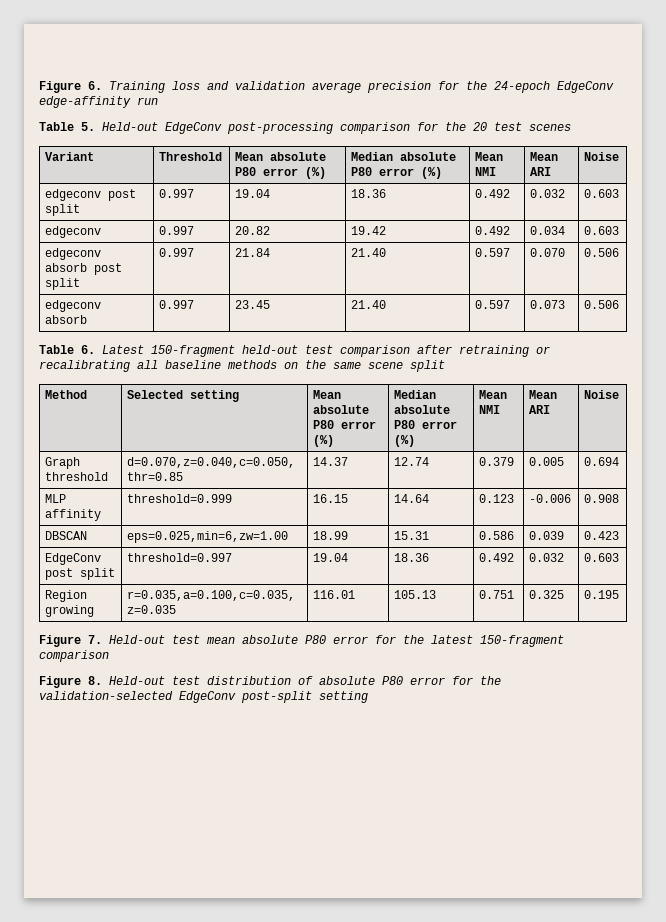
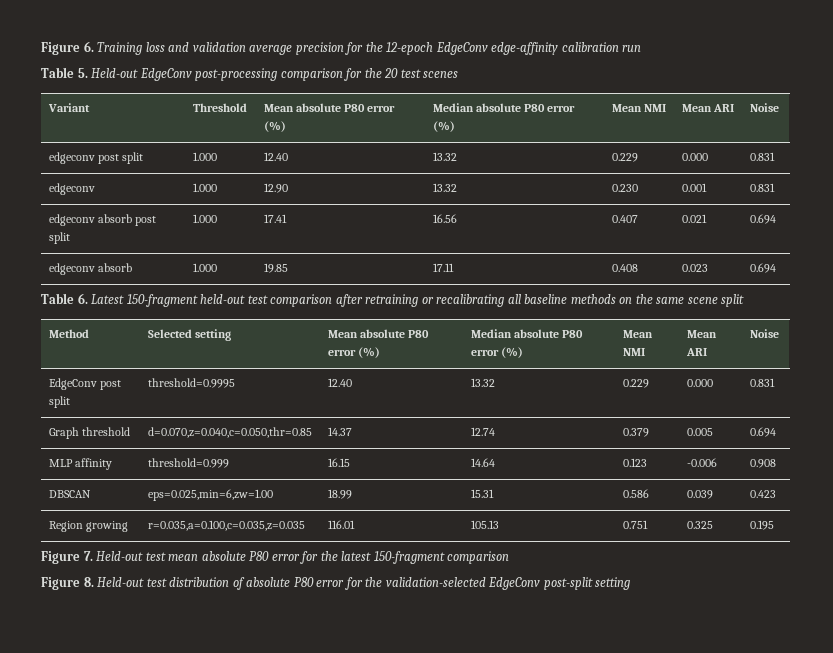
[494,81,550,93] 24-epoch -> [386,42,434,55] 12-epoch
(131, 102) none -> [561,42,619,52] calibration
[158,189,194,198] [234,189,270,198] [350,189,386,198] [474,189,510,198] [529,189,565,198] [583,189,619,198] [44,226,101,238] [158,226,194,235] [234,226,270,235] [350,226,386,235] [474,226,510,235] [529,226,565,235] [583,226,619,235] [44,248,101,260] [44,263,122,275] [44,278,80,290] [158,248,194,257] [234,248,270,257] [350,248,386,257] [474,248,510,257] [529,248,565,257] [583,248,619,257] [44,300,101,312] [44,315,87,324] [158,300,194,309] [234,300,270,309] [350,300,386,309] [474,300,510,309] [529,300,565,309] [583,300,619,309] 0.997 | 19.04 | 18.36 | 0.492 | 0.032 | 0.603 // edgeconv | 0.997 | 20.82 | 19.42 | 0.492 | 0.034 | 0.603 // edgeconv absorb post split | 0.997 | 21.84 | 21.40 | 0.597 | 0.070 | 0.506 // edgeconv absorb | 0.997 | 23.45 | 21.40 | 0.597 | 0.073 | 0.506 -> [193,152,218,161] [264,152,289,161] [433,152,458,161] [612,153,639,162] [682,153,709,161] [750,152,776,161] [49,183,96,195] [193,183,218,192] [264,183,289,193] [433,183,458,192] [612,184,639,192] [682,183,708,192] [750,183,776,192] [49,214,157,226] [49,232,71,244] [193,214,218,223] [264,214,288,223] [433,214,458,223] [612,215,639,223] [682,214,708,223] [750,214,777,224] [49,263,133,275] [193,263,218,272] [264,263,289,273] [433,263,455,272] [612,264,639,272] [682,264,709,272] [750,263,777,273] 1.000 | 12.40 | 13.32 | 0.229 | 0.000 | 0.831 // edgeconv | 1.000 | 12.90 | 13.32 | 0.230 | 0.001 | 0.831 // edgeconv absorb post split | 1.000 | 17.41 | 16.56 | 0.407 | 0.021 | 0.694 // edgeconv absorb | 1.000 | 19.85 | 17.11 | 0.408 | 0.023 | 0.694
(619, 394) none -> [49,378,122,390] [49,396,71,408] [148,378,236,388] [328,378,353,387] [471,378,496,387] [623,379,650,388] [687,379,714,387] [750,378,776,387] // EdgeConv post split | threshold=0.9995 | 12.40 | 13.32 | 0.229 | 0.000 | 0.831
[44,553,101,565] [44,568,115,580] [126,553,232,562] [312,553,348,562] [393,553,429,562] [478,553,514,562] [528,553,564,562] [583,553,619,562] // EdgeConv post split | threshold=0.997 | 19.04 | 18.36 | 0.492 | 0.032 | 0.603 -> (777, 494) none

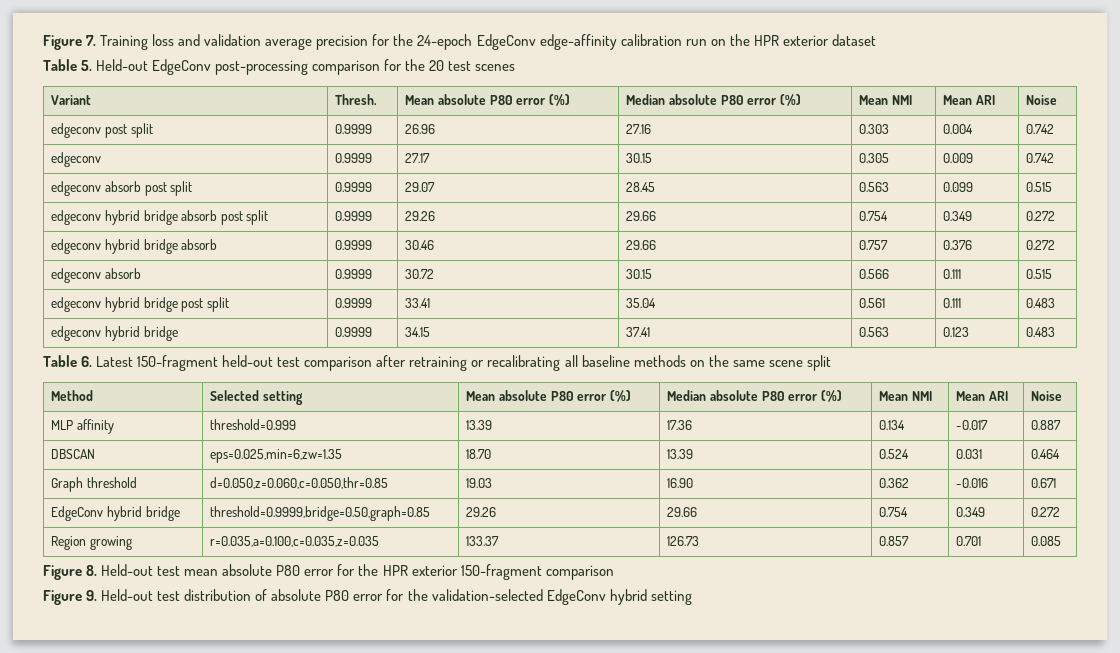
[41,41,94,55] Figure 6. -> [43,35,97,50] Figure 7.
[386,42,434,55] 12-epoch -> [417,34,473,50] 24-epoch
(642, 48) none -> [710,34,876,46] on the HPR exterior dataset
[193,103,248,112] Threshold -> [335,94,378,105] Thresh.
[193,152,218,161] [264,152,289,161] [433,152,458,161] [612,153,639,162] [682,153,709,161] [750,152,776,161] [49,183,96,195] [193,183,218,192] [264,183,289,193] [433,183,458,192] [612,184,639,192] [682,183,708,192] [750,183,776,192] [49,214,157,226] [49,232,71,244] [193,214,218,223] [264,214,288,223] [433,214,458,223] [612,215,639,223] [682,214,708,223] [750,214,777,224] [49,263,133,275] [193,263,218,272] [264,263,289,273] [433,263,455,272] [612,264,639,272] [682,264,709,272] [750,263,777,273] 1.000 | 12.40 | 13.32 | 0.229 | 0.000 | 0.831 // edgeconv | 1.000 | 12.90 | 13.32 | 0.230 | 0.001 | 0.831 // edgeconv absorb post split | 1.000 | 17.41 | 16.56 | 0.407 | 0.021 | 0.694 // edgeconv absorb | 1.000 | 19.85 | 17.11 | 0.408 | 0.023 | 0.694 -> [335,124,373,134] [405,124,436,134] [626,124,652,134] [859,124,890,134] [943,124,974,134] [1026,124,1055,134] [51,152,102,167] [335,153,373,163] [405,153,431,163] [626,153,653,163] [859,153,890,163] [943,153,974,163] [1026,153,1055,163] [51,181,193,196] [335,182,373,192] [405,182,436,192] [626,182,656,192] [859,182,890,192] [943,182,974,192] [1026,182,1053,192] [51,210,269,225] [335,211,373,221] [405,211,436,221] [626,211,657,221] [859,211,889,221] [943,211,973,221] [1026,211,1056,221] [51,239,218,254] [335,240,373,250] [405,240,435,250] [626,240,657,250] [859,240,889,250] [943,240,973,250] [1026,240,1056,250] [51,268,141,283] [335,269,373,279] [405,269,435,279] [626,269,653,279] [859,269,890,279] [943,269,962,279] [1026,269,1053,279] [51,297,229,312] [335,298,373,308] [405,298,431,308] [626,298,657,308] [859,298,886,308] [943,298,962,308] [1026,298,1056,308] [51,326,178,341] [335,327,373,337] [405,327,431,337] [626,327,651,337] [859,327,890,337] [943,327,970,337] [1026,327,1056,337] 0.9999 | 26.96 | 27.16 | 0.303 | 0.004 | 0.742 // edgeconv | 0.9999 | 27.17 | 30.15 | 0.305 | 0.009 | 0.742 // edgeconv absorb post split | 0.9999 | 29.07 | 28.45 | 0.563 | 0.099 | 0.515 // edgeconv hybrid bridge absorb post split | 0.9999 | 29.26 | 29.66 | 0.754 | 0.349 | 0.272 // edgeconv hybrid bridge absorb | 0.9999 | 30.46 | 29.66 | 0.757 | 0.376 | 0.272 // edgeconv absorb | 0.9999 | 30.72 | 30.15 | 0.566 | 0.111 | 0.515 // edgeconv hybrid bridge post split | 0.9999 | 33.41 | 35.04 | 0.561 | 0.111 | 0.483 // edgeconv hybrid bridge | 0.9999 | 34.15 | 37.41 | 0.563 | 0.123 | 0.483
[49,378,122,390] [49,396,71,408] [148,378,236,388] [328,378,353,387] [471,378,496,387] [623,379,650,388] [687,379,714,387] [750,378,776,387] [49,427,131,439] [148,427,313,438] [328,427,353,436] [471,427,496,436] [623,428,650,437] [687,428,714,436] [750,427,777,437] [49,458,113,470] [148,458,230,468] [328,458,351,467] [471,458,496,467] [623,458,648,467] [687,458,718,467] [750,459,777,468] [49,490,92,498] [148,489,274,501] [328,489,353,499] [471,489,495,498] [623,489,650,498] [687,490,714,499] [750,490,777,498] [49,521,129,532] [148,520,306,531] [328,520,356,529] [471,520,500,529] [623,520,649,529] [687,521,714,529] [750,520,775,530] [41,551,93,564] EdgeConv post split | threshold=0.9995 | 12.40 | 13.32 | 0.229 | 0.000 | 0.831 // Graph threshold | d=0.070,z=0.040,c=0.050,thr=0.85 | 14.37 | 12.74 | 0.379 | 0.005 | 0.694 // MLP affinity | threshold=0.999 | 16.15 | 14.64 | 0.123 | -0.006 | 0.908 // DBSCAN | eps=0.025,min=6,zw=1.00 | 18.99 | 15.31 | 0.586 | 0.039 | 0.423 // Region growing | r=0.035,a=0.100,c=0.035,z=0.035 | 116.01 | 105.13 | 0.751 | 0.325 | 0.195 // Figure 7. -> [51,419,114,434] [210,419,297,430] [466,420,493,430] [667,420,693,430] [879,420,906,430] [956,420,989,430] [1031,420,1062,430] [51,449,96,459] [210,449,343,463] [466,449,492,459] [667,449,694,459] [879,449,910,459] [956,449,983,459] [1031,449,1061,459] [51,477,137,492] [210,477,389,489] [466,478,493,488] [667,478,694,488] [879,478,910,488] [956,478,989,488] [1031,478,1057,488] [51,506,180,521] [210,506,431,521] [466,507,497,517] [667,507,698,517] [879,507,909,517] [956,507,986,517] [1031,507,1061,517] [51,536,132,550] [210,536,380,547] [466,536,500,546] [667,536,700,546] [879,536,910,546] [956,536,982,546] [1031,536,1062,546] [43,565,98,580] MLP affinity | threshold=0.999 | 13.39 | 17.36 | 0.134 | -0.017 | 0.887 // DBSCAN | eps=0.025,min=6,zw=1.35 | 18.70 | 13.39 | 0.524 | 0.031 | 0.464 // Graph threshold | d=0.050,z=0.060,c=0.050,thr=0.85 | 19.03 | 16.90 | 0.362 | -0.016 | 0.671 // EdgeConv hybrid bridge | threshold=0.9999,bridge=0.50,graph=0.85 | 29.26 | 29.66 | 0.754 | 0.349 | 0.272 // Region growing | r=0.035,a=0.100,c=0.035,z=0.035 | 133.37 | 126.73 | 0.857 | 0.701 | 0.085 // Figure 8.
[341,551,372,561] latest -> [382,565,458,576] HPR exterior
[83,577,94,587] 8. -> [86,590,98,601] 9.
[543,577,593,590] post-split -> [609,589,647,605] hybrid

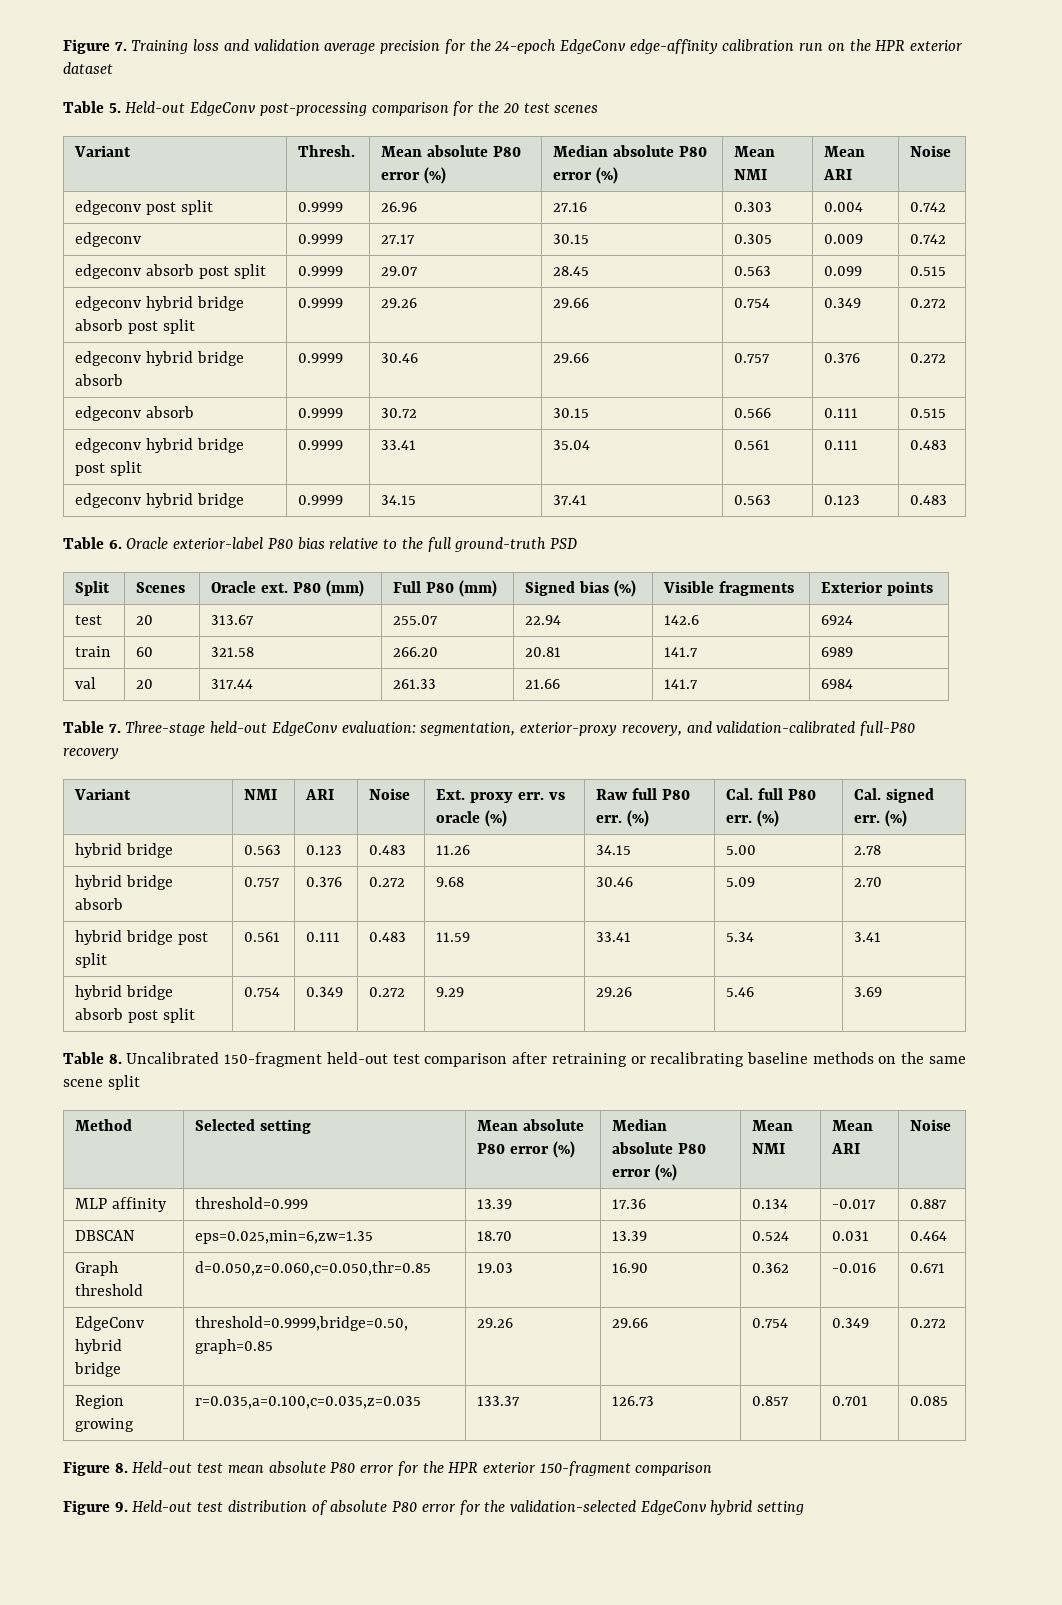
[96,356,134,367] Latest -> [126,537,577,552] [75,581,111,596] [136,582,186,593] [211,580,364,597] [393,580,497,597] [525,580,636,597] [663,581,795,596] [821,581,934,596] [75,615,103,625] [136,615,154,625] [211,615,255,625] [393,615,439,625] [525,615,562,625] [664,615,700,625] [821,615,854,625] [75,646,112,657] [136,647,154,657] [211,647,255,657] [393,647,439,657] [525,647,562,657] [664,647,699,657] [821,647,854,657] [75,677,97,689] [136,679,154,689] [211,679,254,689] [393,679,437,689] [525,679,561,689] [664,679,699,689] [821,679,854,689] [63,721,915,736] [63,748,119,759] [74,788,132,800] [244,789,278,800] [305,789,335,800] [369,788,411,800] [436,789,565,803] [436,810,508,827] [596,788,690,800] [596,810,650,827] [726,788,816,800] [726,810,780,827] [854,788,935,803] [854,810,908,827] [75,843,174,858] [244,845,282,855] [306,845,343,855] [369,845,407,855] [436,845,471,855] [596,845,632,855] [726,845,757,855] [854,845,882,855] [75,875,174,890] [75,898,124,910] [244,877,281,887] [306,877,343,887] [369,877,406,887] [436,877,465,887] [596,877,634,887] [726,877,756,887] [854,877,883,887] [75,930,208,945] [75,953,108,968] [244,932,281,942] [306,932,341,942] [369,932,407,942] [436,932,471,942] [596,932,632,942] [726,932,755,942] [854,932,882,942] [75,985,174,1000] [75,1008,195,1023] [244,987,281,997] [306,987,344,997] [369,987,406,997] [436,987,465,997] [596,987,633,997] [726,987,755,997] [854,987,883,997] [63,1052,220,1064] Oracle exterior-label P80 bias relative to the full ground-truth PSD // Split | Scenes | Oracle ext. P80 (mm) | Full P80 (mm) | Signed bias (%) | Visible fragments | Exterior points // test | 20 | 313.67 | 255.07 | 22.94 | 142.6 | 6924 // train | 60 | 321.58 | 266.20 | 20.81 | 141.7 | 6989 // val | 20 | 317.44 | 261.33 | 21.66 | 141.7 | 6984 // Table 7. Three-stage held-out EdgeConv evaluation: segmentation, exterior-proxy recovery, and validation-calibrated full-P80 recovery // Variant | NMI | ARI | Noise | Ext. proxy err. vs oracle (%) | Raw full P80 err. (%) | Cal. full P80 err. (%) | Cal. signed err. (%) // hybrid bridge | 0.563 | 0.123 | 0.483 | 11.26 | 34.15 | 5.00 | 2.78 // hybrid bridge absorb | 0.757 | 0.376 | 0.272 | 9.68 | 30.46 | 5.09 | 2.70 // hybrid bridge post split | 0.561 | 0.111 | 0.483 | 11.59 | 33.41 | 5.34 | 3.41 // hybrid bridge absorb post split | 0.754 | 0.349 | 0.272 | 9.29 | 29.26 | 5.46 | 3.69 // Table 8. Uncalibrated
[564,355,578,367] all -> (745, 1059) none

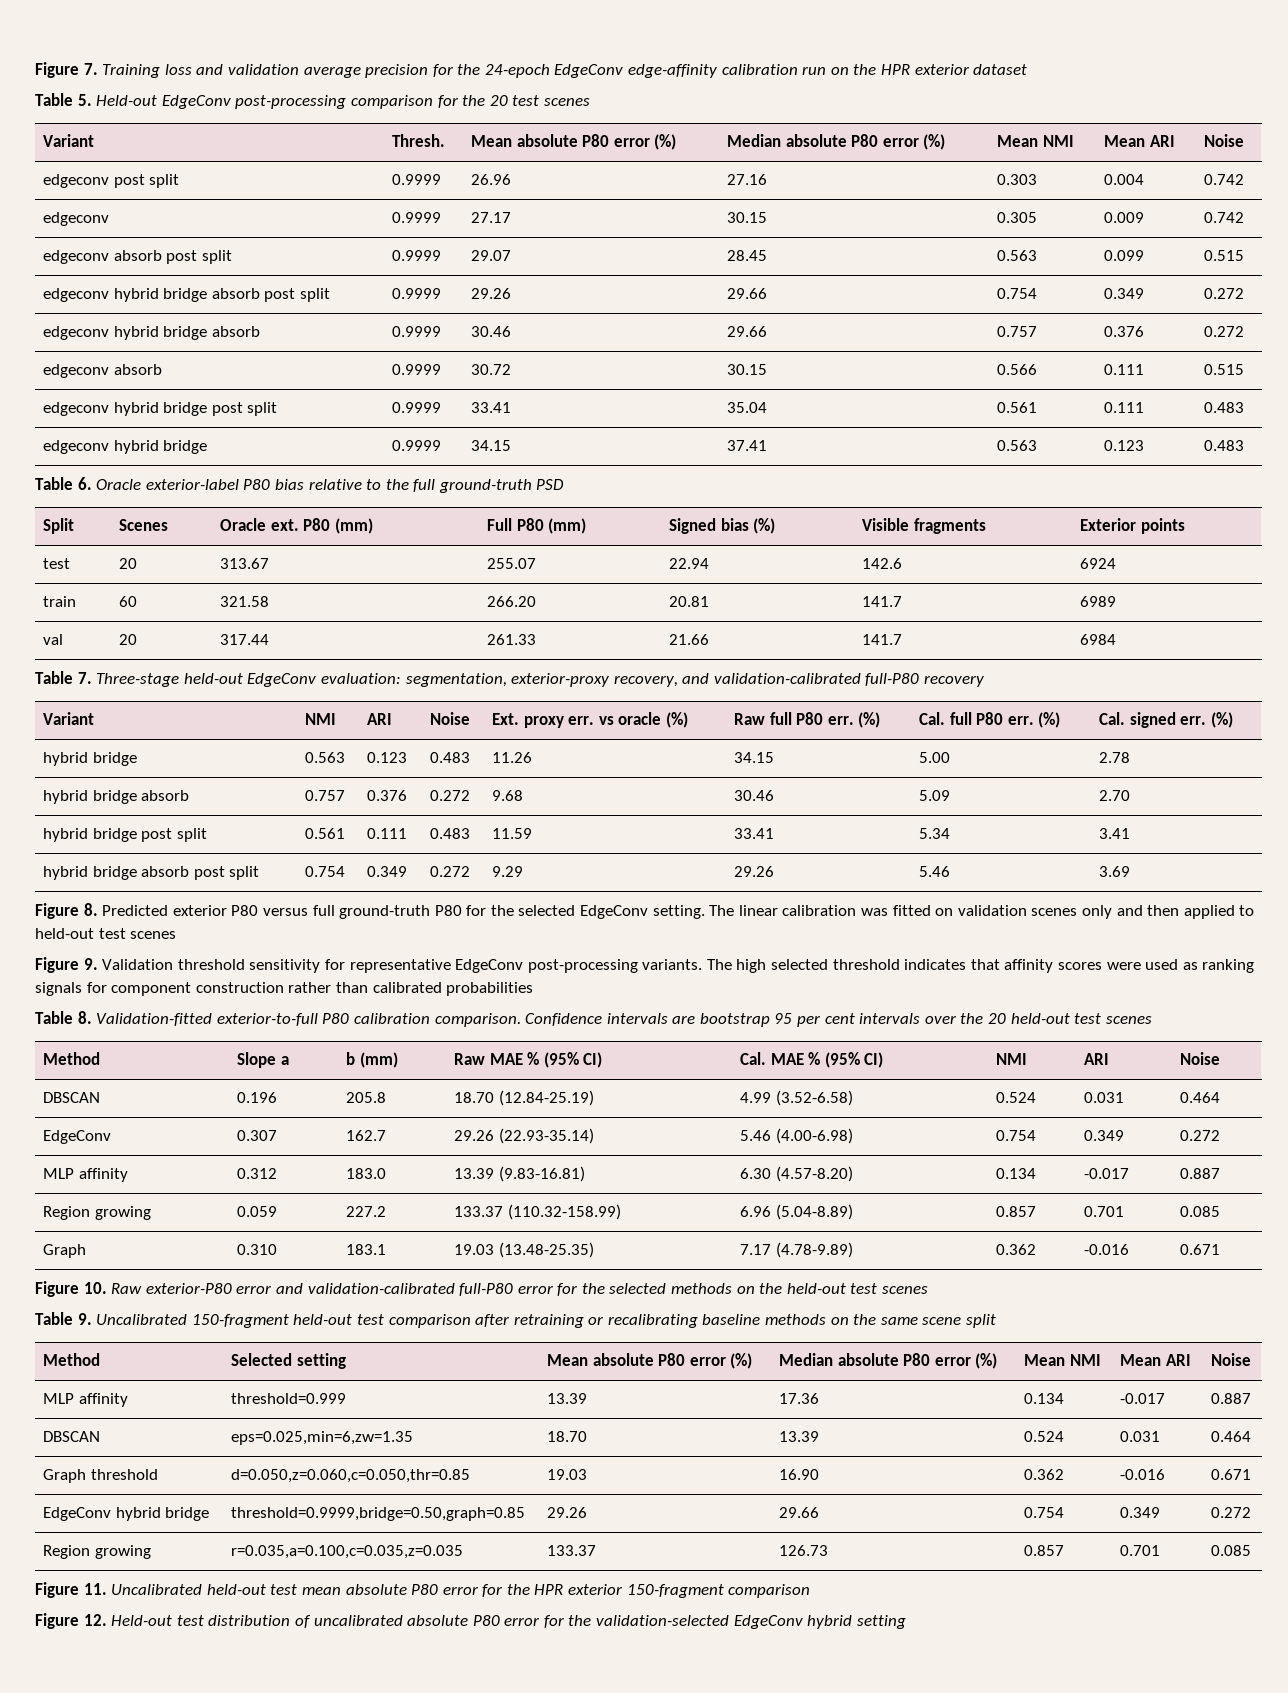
[63,1052,122,1064] Table 8. -> [35,903,1255,919] [35,928,177,939] [35,957,1255,973] [35,982,534,996] [35,1011,1152,1027] [43,1052,101,1065] [237,1052,289,1068] [346,1052,398,1068] [454,1052,603,1068] [740,1052,884,1068] [996,1053,1028,1065] [1084,1053,1110,1065] [1180,1052,1221,1065] [43,1092,101,1103] [237,1092,278,1103] [346,1092,387,1103] [454,1090,594,1106] [740,1090,853,1106] [996,1092,1037,1103] [1084,1092,1125,1103] [1180,1092,1221,1103] [43,1130,112,1144] [237,1130,278,1141] [346,1130,387,1141] [454,1128,594,1144] [740,1128,853,1144] [996,1130,1037,1141] [1084,1130,1125,1141] [1180,1130,1221,1141] [43,1168,128,1182] [237,1168,278,1179] [346,1168,387,1179] [454,1166,585,1182] [740,1166,853,1182] [996,1168,1037,1179] [1084,1168,1130,1179] [1180,1168,1221,1179] [43,1206,151,1220] [237,1206,278,1217] [346,1206,387,1217] [454,1204,621,1220] [740,1204,853,1220] [996,1206,1037,1217] [1084,1206,1125,1217] [1180,1206,1221,1217] [43,1244,87,1258] [237,1244,278,1255] [346,1244,387,1255] [454,1242,594,1258] [740,1242,853,1258] [996,1244,1037,1255] [1084,1244,1130,1255] [1180,1244,1221,1255] [35,1281,929,1297] [35,1312,92,1325] Figure 8. Predicted exterior P80 versus full ground-truth P80 for the selected EdgeConv setting. The linear calibration was fitted on validation scenes only and then applied to held-out test scenes // Figure 9. Validation threshold sensitivity for representative EdgeConv post-processing variants. The high selected threshold indicates that affinity scores were used as ranking signals for component construction rather than calibrated probabilities // Table 8. Validation-fitted exterior-to-full P80 calibration comparison. Confidence intervals are bootstrap 95 per cent intervals over the 20 held-out test scenes // Method | Slope a | b (mm) | Raw MAE % (95% CI) | Cal. MAE % (95% CI) | NMI | ARI | Noise // DBSCAN | 0.196 | 205.8 | 18.70 (12.84-25.19) | 4.99 (3.52-6.58) | 0.524 | 0.031 | 0.464 // EdgeConv | 0.307 | 162.7 | 29.26 (22.93-35.14) | 5.46 (4.00-6.98) | 0.754 | 0.349 | 0.272 // MLP affinity | 0.312 | 183.0 | 13.39 (9.83-16.81) | 6.30 (4.57-8.20) | 0.134 | -0.017 | 0.887 // Region growing | 0.059 | 227.2 | 133.37 (110.32-158.99) | 6.96 (5.04-8.89) | 0.857 | 0.701 | 0.085 // Graph | 0.310 | 183.1 | 19.03 (13.48-25.35) | 7.17 (4.78-9.89) | 0.362 | -0.016 | 0.671 // Figure 10. Raw exterior-P80 error and validation-calibrated full-P80 error for the selected methods on the held-out test scenes // Table 9.
[114,1461,193,1473] 8. Held-out -> [83,1583,266,1595] 11. Uncalibrated held-out
[114,1502,128,1512] 9. -> [83,1614,107,1626] 12.
(327, 1507) none -> [313,1615,403,1626] uncalibrated

